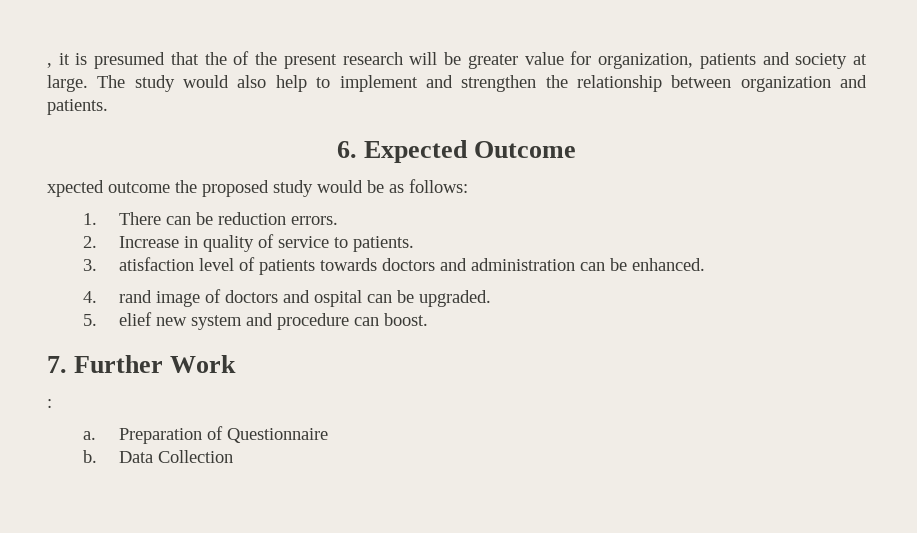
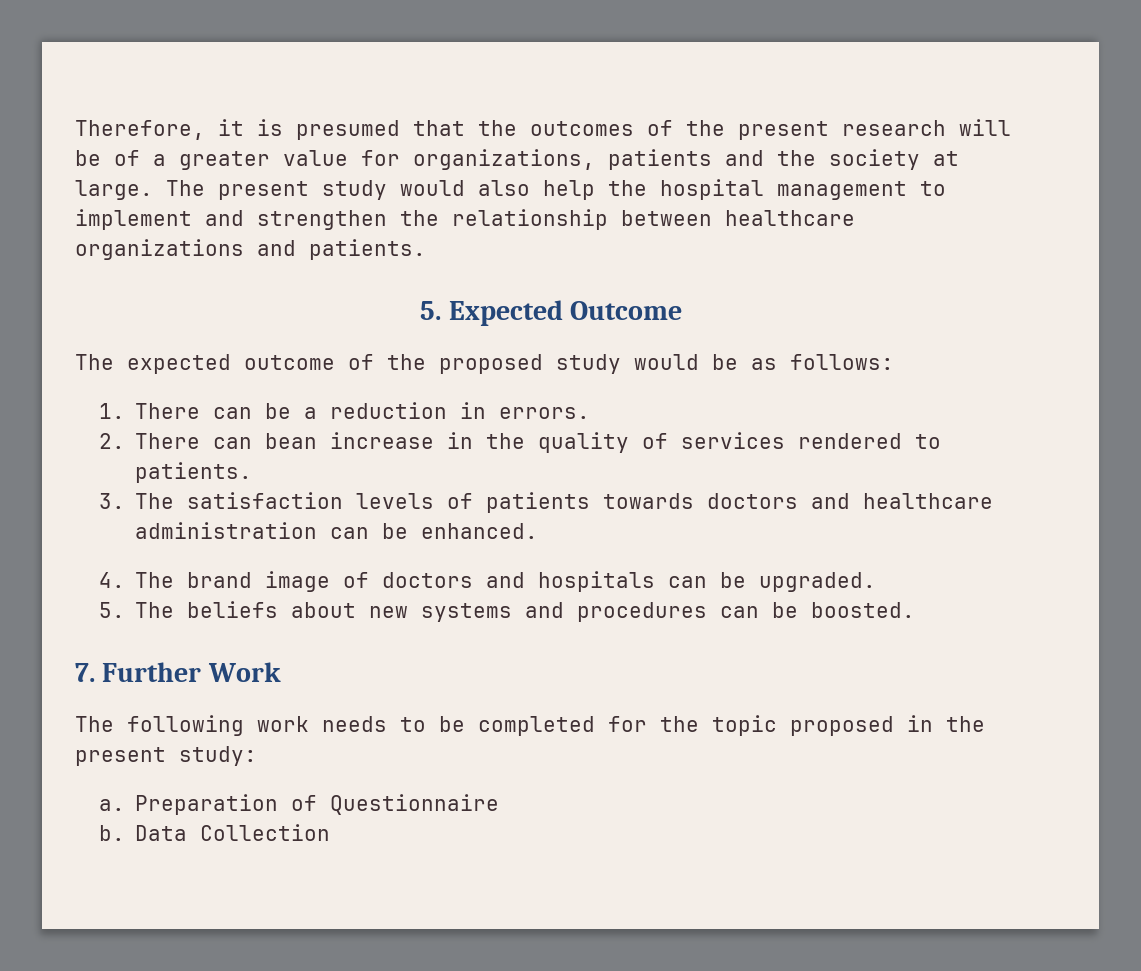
[47,63,52,68] , -> [75,120,205,140] Therefore,
(227, 58) none -> [530,121,634,136] outcomes
(462, 58) none -> [114,150,166,166] of a
[598,53,694,69] organization, -> [413,149,595,170] organizations,
(790, 58) none -> [777,150,816,166] the
(126, 81) none -> [218,181,309,200] present
(307, 83) none -> [608,179,907,200] the hospital management
[740,76,831,92] organization -> [725,210,855,226] [75,239,244,260] healthcare organizations
[336,141,357,158] 6. -> [420,301,442,320] 5.
[47,180,170,197] xpected outcome -> [75,354,374,374] The expected outcome of
[218,212,287,225] reduction -> [303,402,486,419] a reduction in
[119,234,330,252] Increase in quality of service -> [134,432,902,453] There can bean increase in the quality of services rendered
[119,257,235,271] atisfaction level -> [134,492,434,509] The satisfaction levels
(468, 264) none -> [862,493,993,509] healthcare
[119,290,153,303] rand -> [134,572,252,588] The brand
[314,290,363,307] ospital -> [537,571,655,592] hospitals
[119,312,429,330] [47,355,237,373] [47,399,52,408] elief new system and procedure can boost. // 7. Further Work // : -> [134,601,915,622] [75,662,281,682] [75,715,985,736] [75,746,257,766] The beliefs about new systems and procedures can be boosted. // 7. Further Work // The following work needs to be completed for the topic proposed in the present study:

